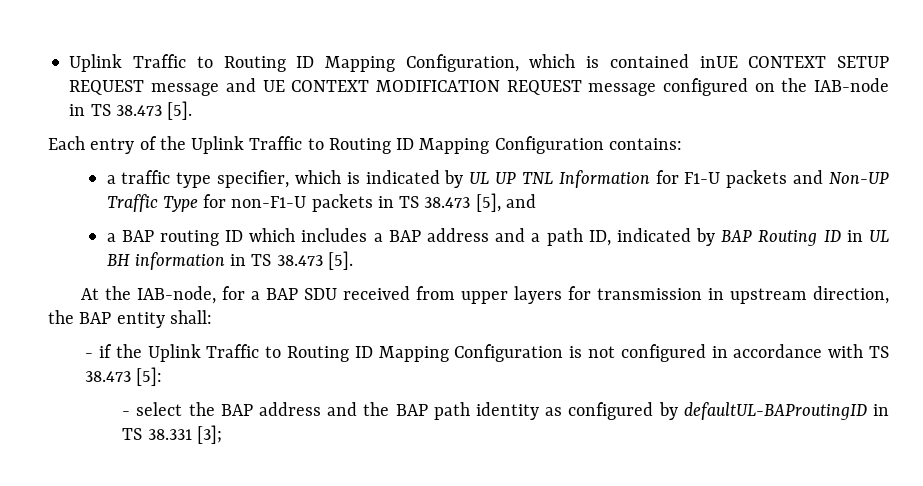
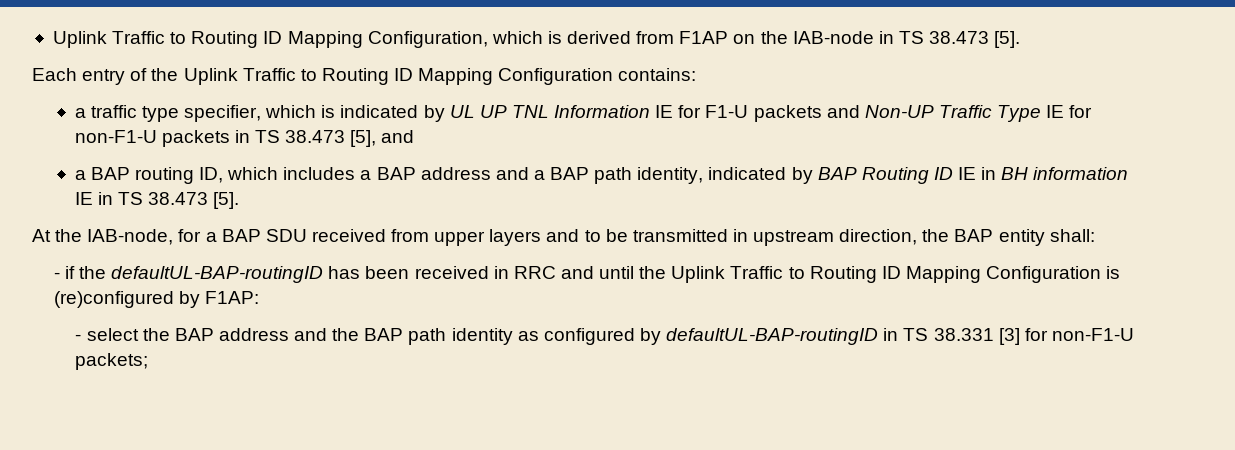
[609,54,889,68] [69,78,748,96] contained inUE CONTEXT SETUP REQUEST message and UE CONTEXT MODIFICATION REQUEST message configured -> [567,31,729,44] derived from F1AP
(650, 179) none -> [655,105,674,118] IE
(198, 204) none -> [1046,105,1065,118] IE
[225,230,244,242] ID -> [199,167,224,183] ID,
[546,228,611,246] path ID, -> [550,167,704,184] BAP path identity,
[846,230,890,242] in UL -> [958,167,997,180] IE in
(225, 261) none -> [74,192,93,205] IE
[568,286,703,300] for transmission -> [546,229,728,242] and to be transmitted
(142, 351) none -> [111,266,667,283] defaultUL-BAP-routingID has been received in RRC and until the
[587,344,890,362] [85,367,163,386] not configured in accordance with TS 38.473 [5]: -> [53,291,259,308] (re)configured by F1AP:
[683,402,867,420] defaultUL-BAProutingID -> [666,328,879,345] defaultUL-BAP-routingID
[196,425,222,444] [3]; -> [998,328,1134,345] [75,353,149,370] [3] for non-F1-U packets;

